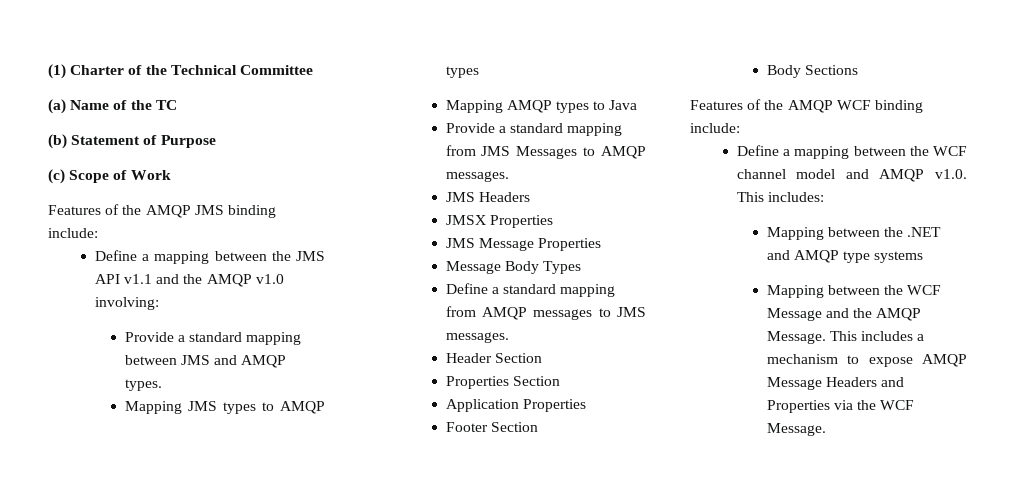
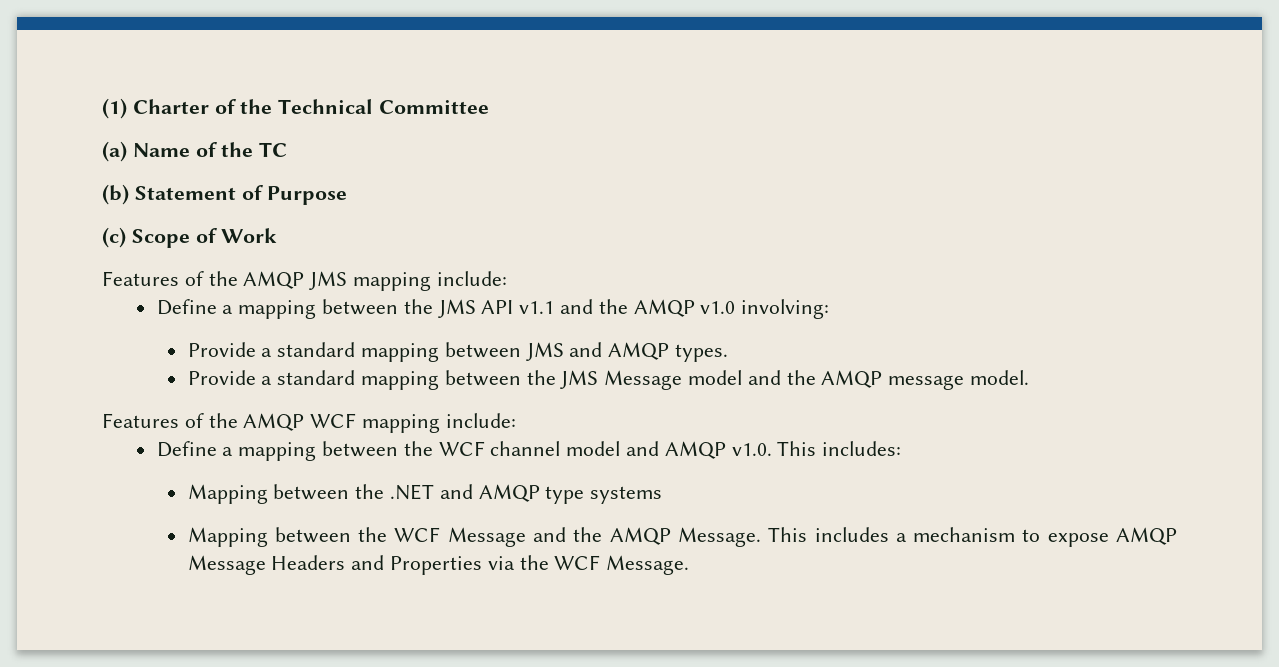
[227,205,276,218] binding -> [353,272,432,291] mapping
[124,401,325,414] [445,66,479,78] [445,100,638,113] [445,123,623,136] [445,145,646,159] [445,171,509,182] [445,192,530,202] [445,215,553,228] [445,238,601,251] [445,261,581,274] [445,283,616,297] [445,306,646,320] [445,332,509,343] [445,353,542,363] [445,376,560,389] [445,399,586,412] [445,422,538,432] [766,65,858,78] Mapping JMS types to AMQP types // Mapping AMQP types to Java // Provide a standard mapping from JMS Messages to AMQP messages. // JMS Headers // JMSX Properties // JMS Message Properties // Message Body Types // Define a standard mapping from AMQP messages to JMS messages. // Header Section // Properties Section // Application Properties // Footer Section // Body Sections -> [187,370,1030,390] Provide a standard mapping between the JMS Message model and the AMQP message model.
[874,100,923,113] binding -> [362,414,441,433] mapping

